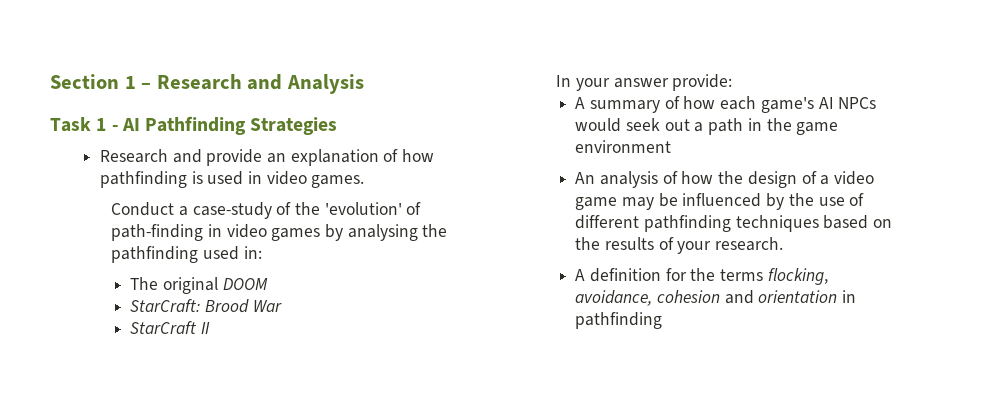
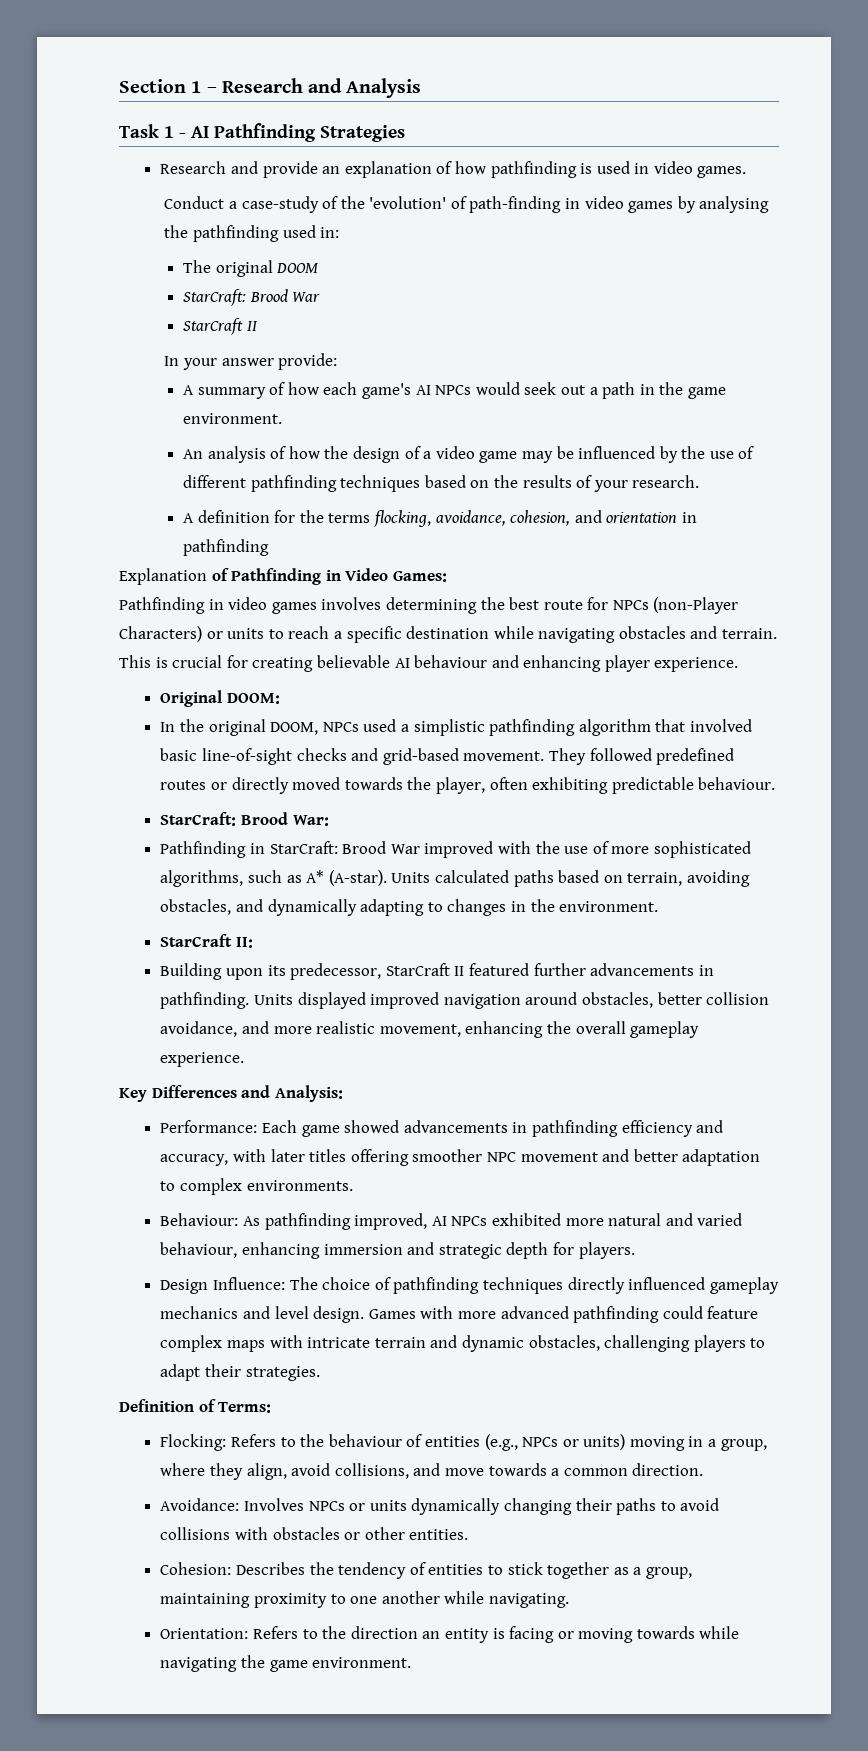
[575,140,672,153] environment -> [183,413,283,424] environment.
[657,290,721,303] cohesion -> [510,510,571,526] cohesion,
(663, 320) none -> [119,568,447,585] [119,597,739,614] [119,626,778,643] [119,655,739,672] [160,690,280,707] [160,719,752,736] [160,748,735,765] [160,777,776,794] [160,812,329,826] [160,841,751,858] [160,870,750,887] [160,899,659,916] [160,934,253,948] [160,963,714,980] [160,992,770,1009] [160,1021,700,1038] [160,1052,245,1067] [119,1085,343,1102] [160,1120,724,1137] [160,1149,761,1166] [160,1178,353,1195] [160,1213,743,1230] [160,1242,635,1259] [160,1277,779,1294] [160,1306,759,1323] [160,1335,766,1352] [160,1364,320,1381] [119,1399,272,1413] [160,1434,767,1451] [160,1463,704,1480] [160,1498,720,1515] [160,1527,469,1540] [160,1562,692,1579] [160,1591,569,1608] [160,1626,740,1643] [160,1655,412,1672] // Explanation of Pathfinding in Video Games: // Pathfinding in video games involves determining the best route for NPCs (non-Player Characters) or units to reach a specific destination while navigating obstacles and terrain. This is crucial for creating believable AI behaviour and enhancing player experience. // Original DOOM: // In the original DOOM, NPCs used a simplistic pathfinding algorithm that involved basic line-of-sight checks and grid-based movement. They followed predefined routes or directly moved towards the player, often exhibiting predictable behaviour. // StarCraft: Brood War: // Pathfinding in StarCraft: Brood War improved with the use of more sophisticated algorithms, such as A* (A-star). Units calculated paths based on terrain, avoiding obstacles, and dynamically adapting to changes in the environment. // StarCraft II: // Building upon its predecessor, StarCraft II featured further advancements in pathfinding. Units displayed improved navigation around obstacles, better collision avoidance, and more realistic movement, enhancing the overall gameplay experience. // Key Differences and Analysis: // Performance: Each game showed advancements in pathfinding efficiency and accuracy, with later titles offering smoother NPC movement and better adaptation to complex environments. // Behaviour: As pathfinding improved, AI NPCs exhibited more natural and varied behaviour, enhancing immersion and strategic depth for players. // Design Influence: The choice of pathfinding techniques directly influenced gameplay mechanics and level design. Games with more advanced pathfinding could feature complex maps with intricate terrain and dynamic obstacles, challenging players to adapt their strategies. // Definition of Terms: // Flocking: Refers to the behaviour of entities (e.g., NPCs or units) moving in a group, where they align, avoid collisions, and move towards a common direction. // Avoidance: Involves NPCs or units dynamically changing their paths to avoid collisions with obstacles or other entities. // Cohesion: Describes the tendency of entities to stick together as a group, maintaining proximity to one another while navigating. // Orientation: Refers to the direction an entity is facing or moving towards while navigating the game environment.

